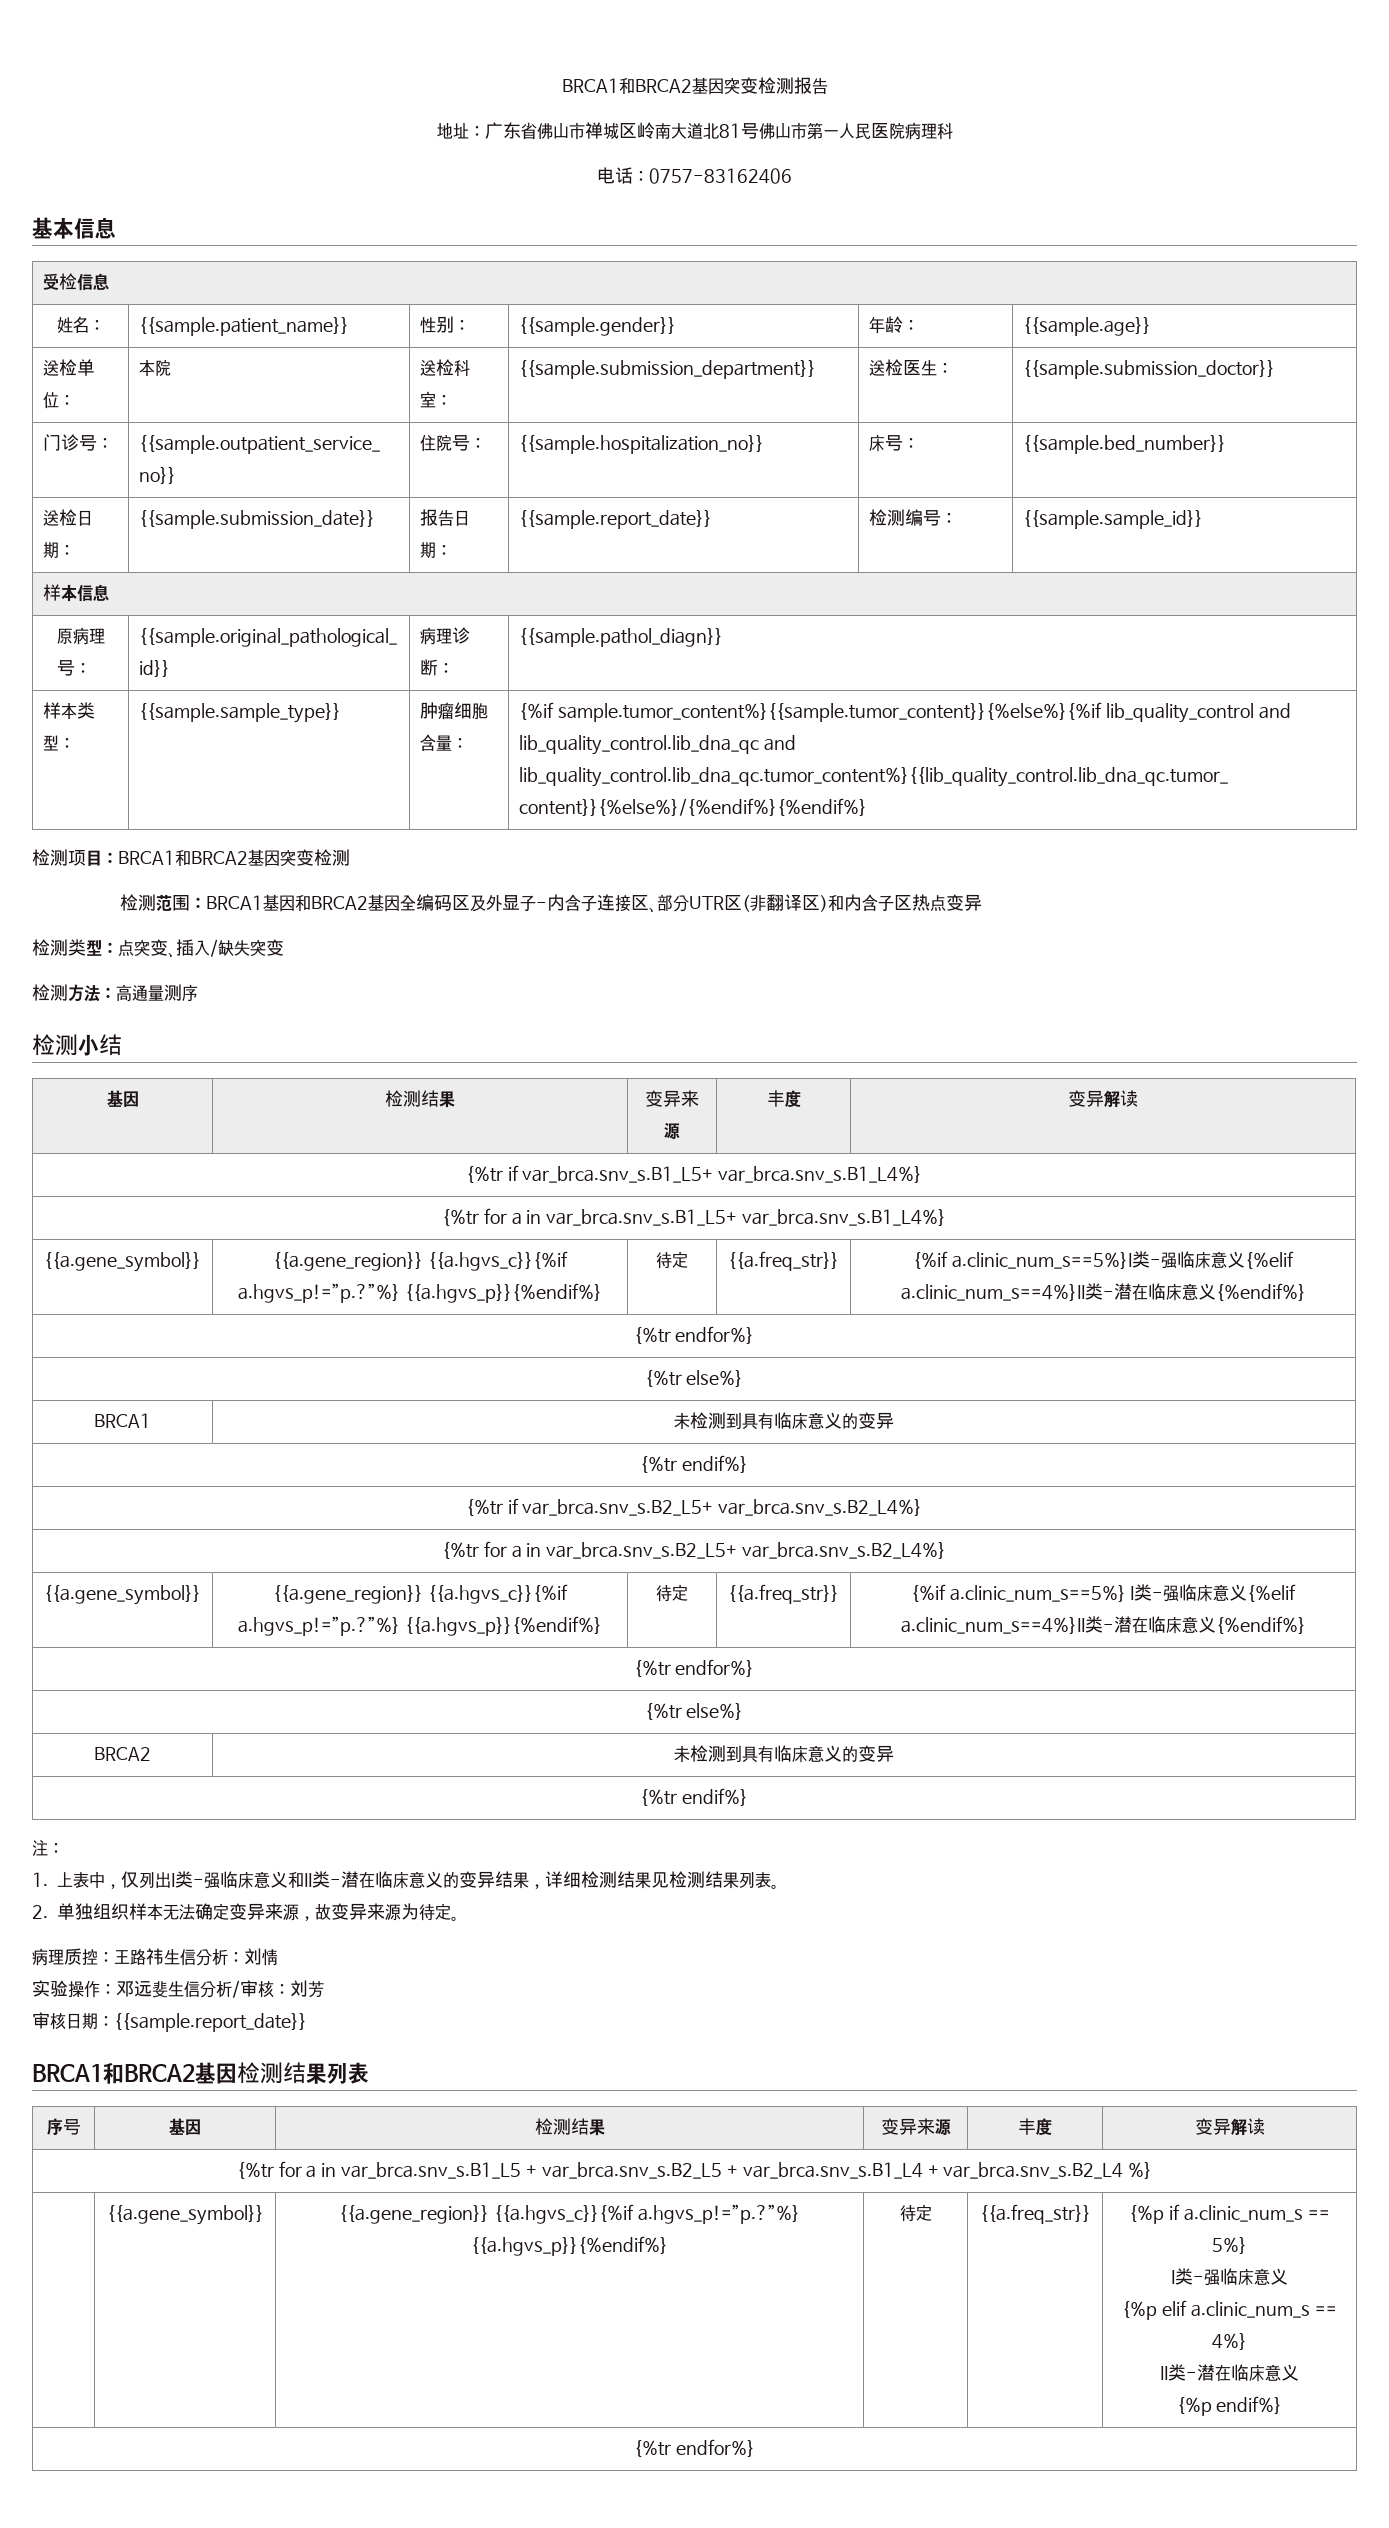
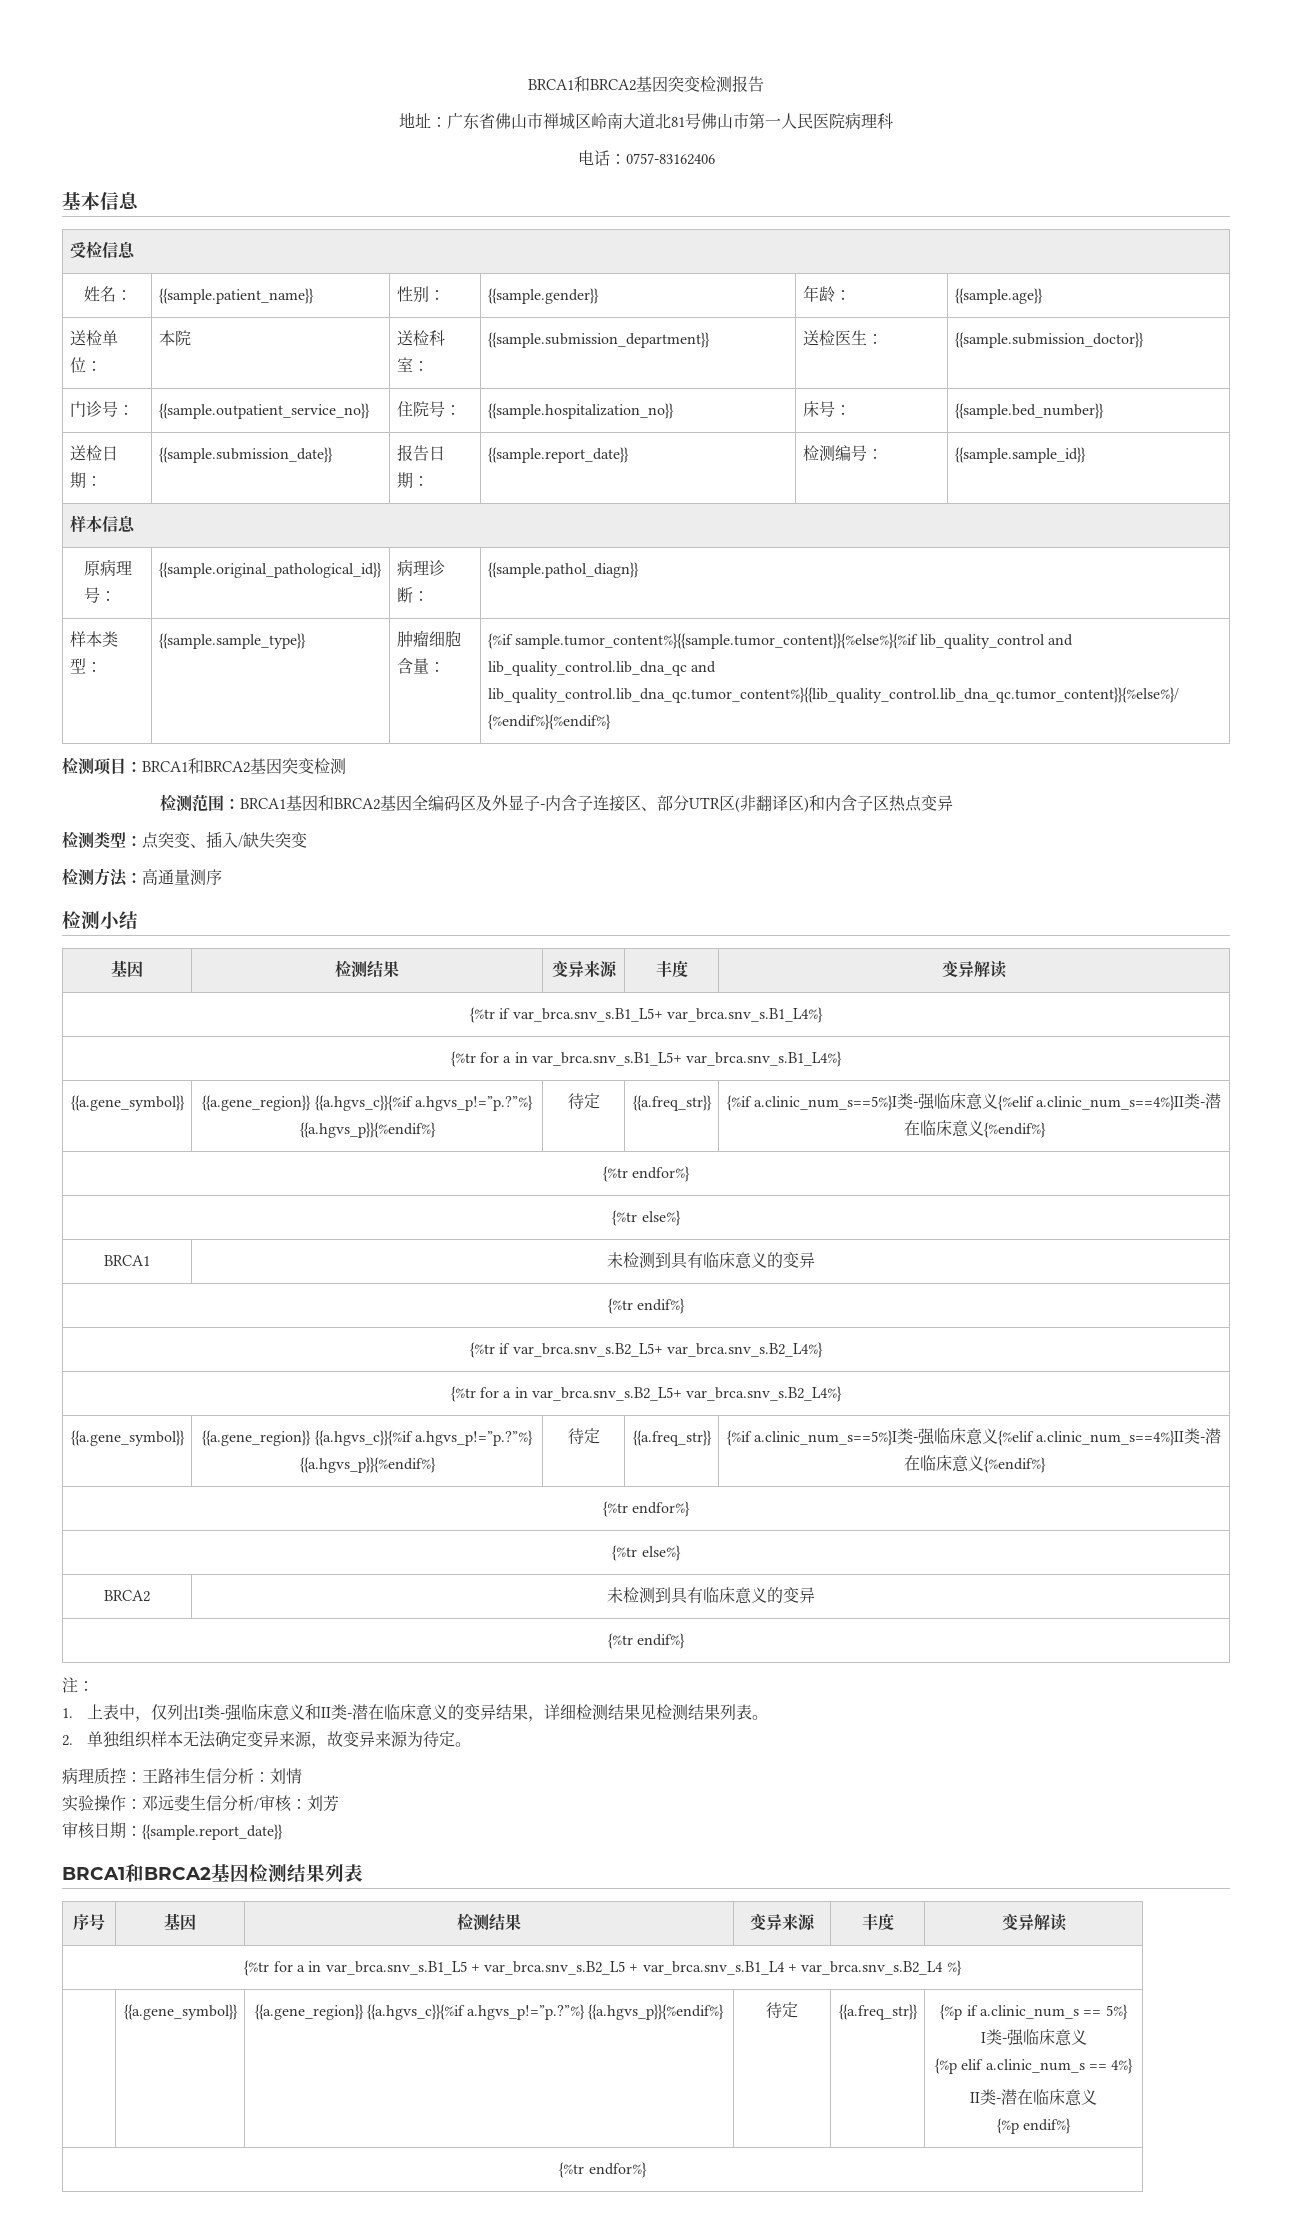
[949,1585,1135,1602] a.clinic_num_s==5%} I -> [754,1430,897,1446] a.clinic_num_s==5%}I

